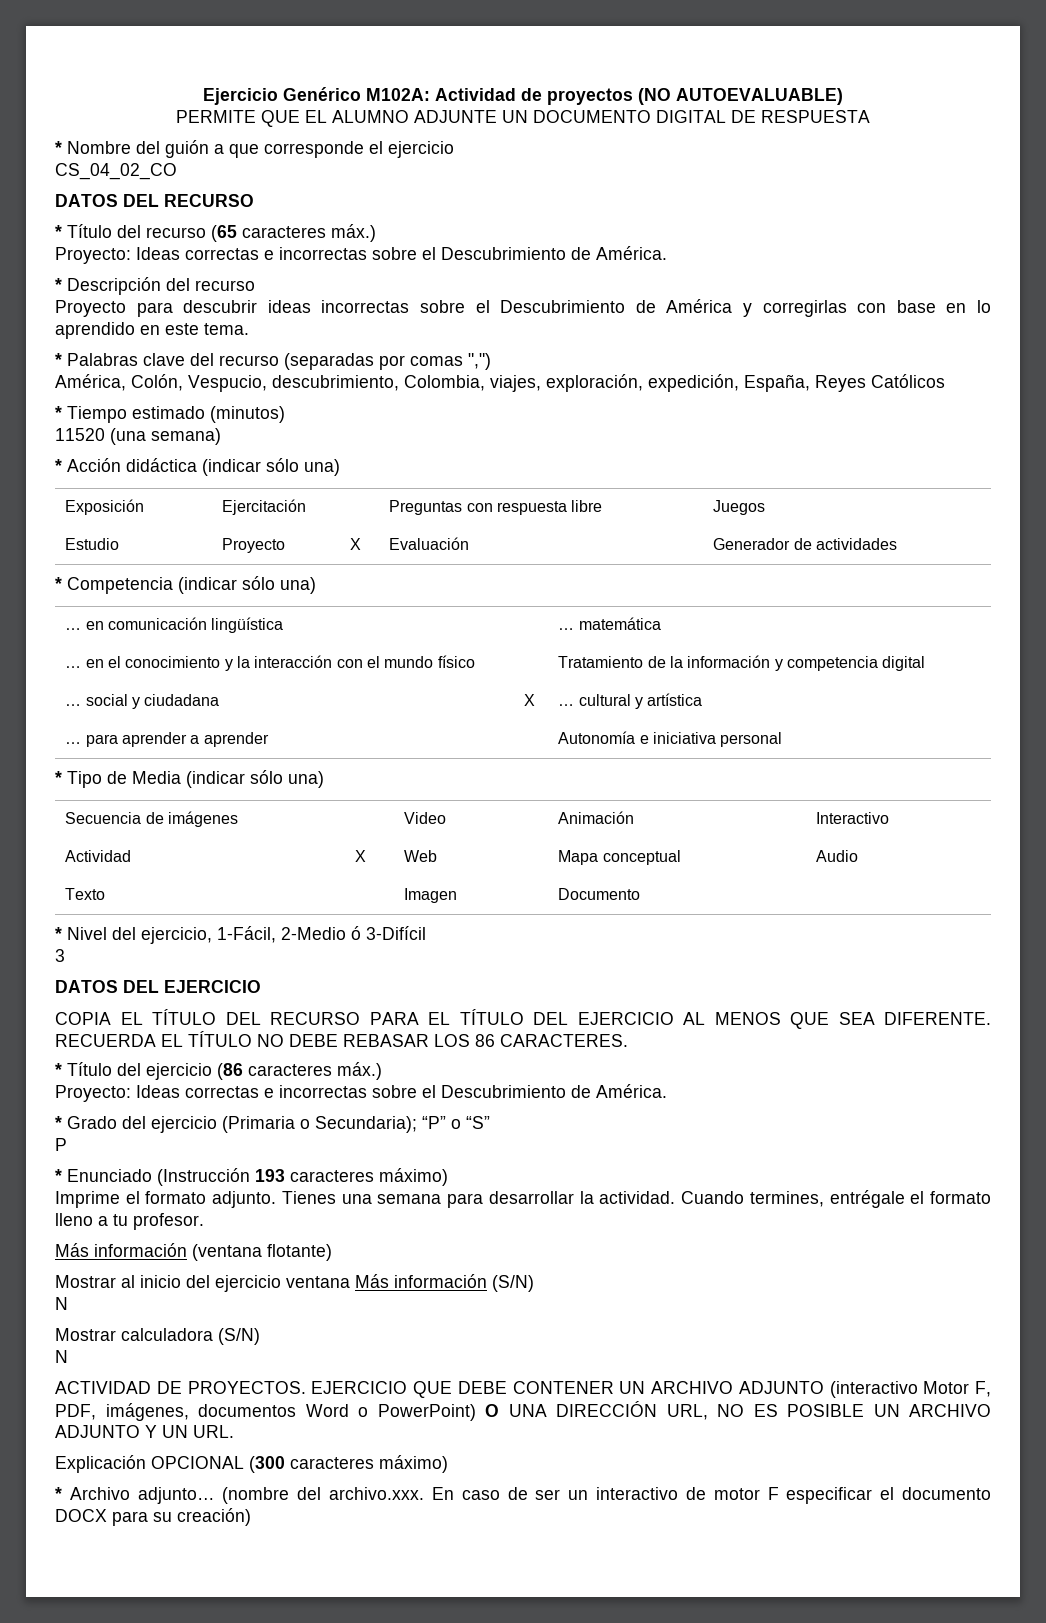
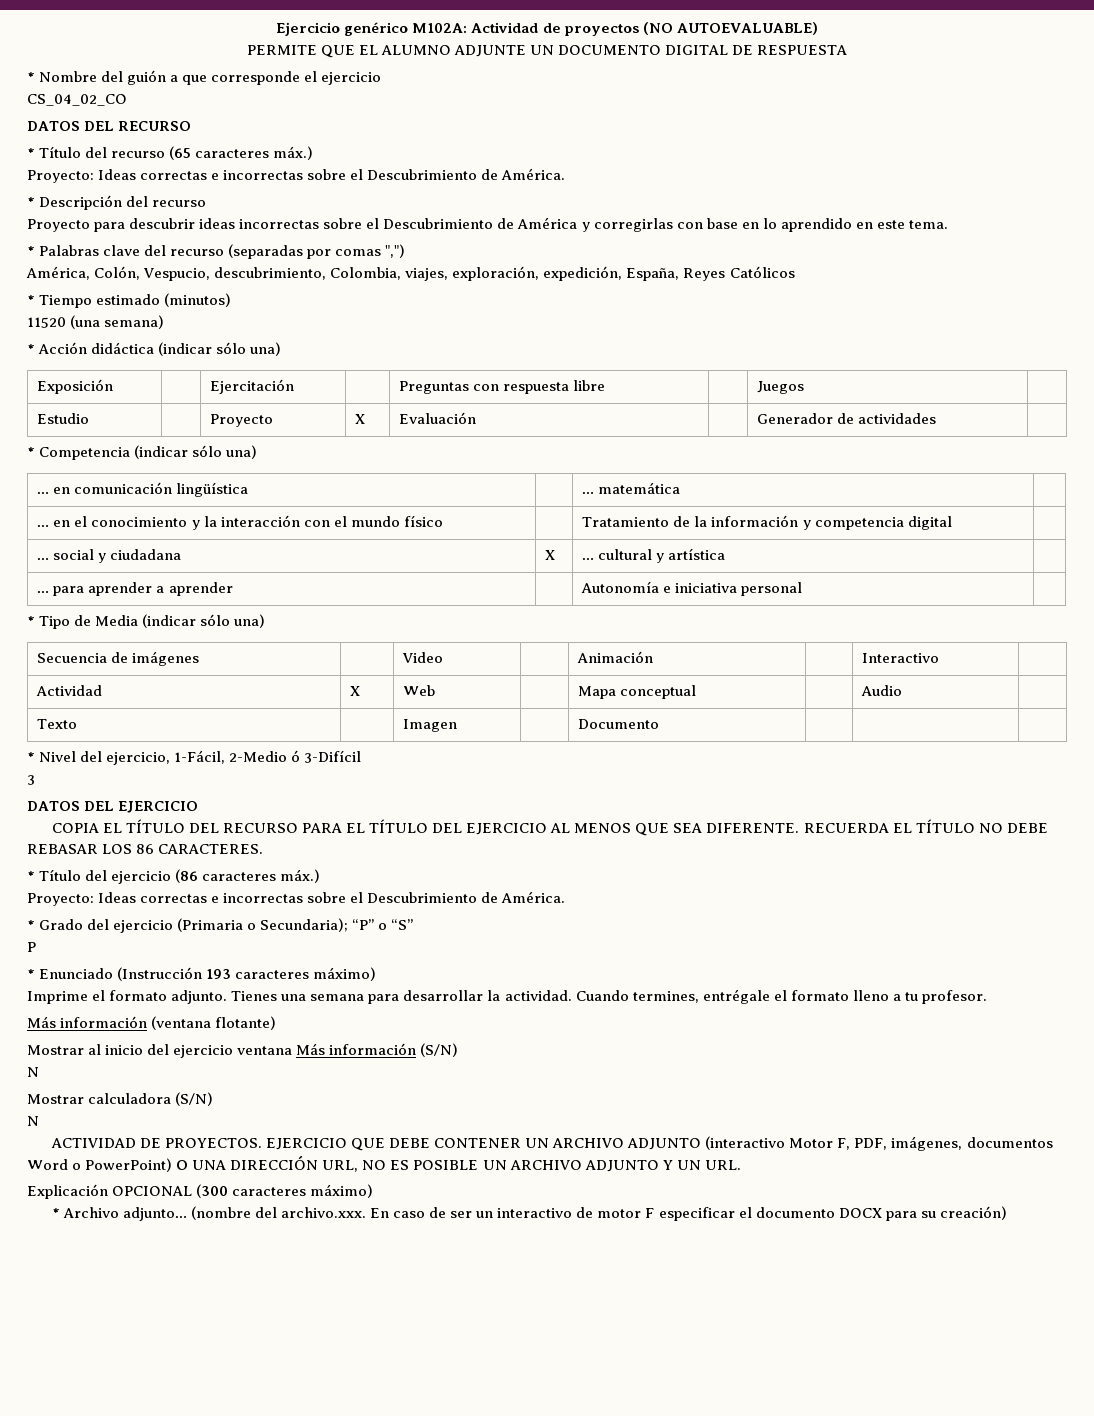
[283,87,361,101] Genérico -> [344,22,409,36] genérico

